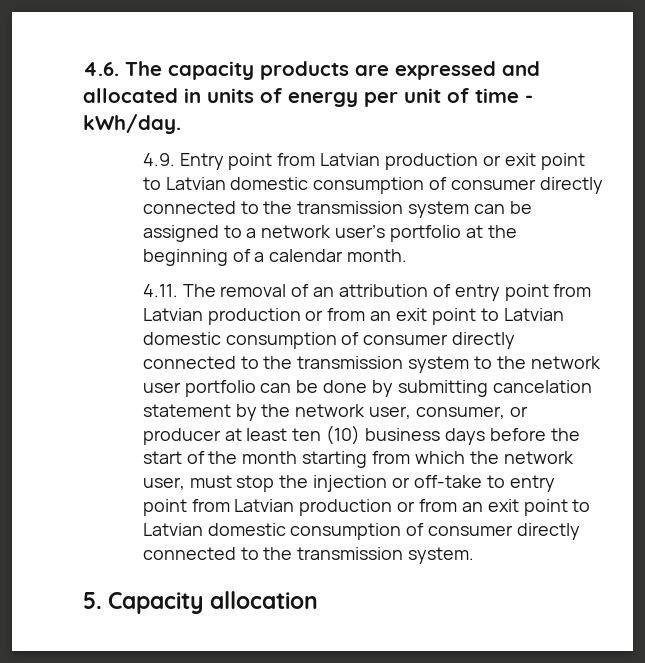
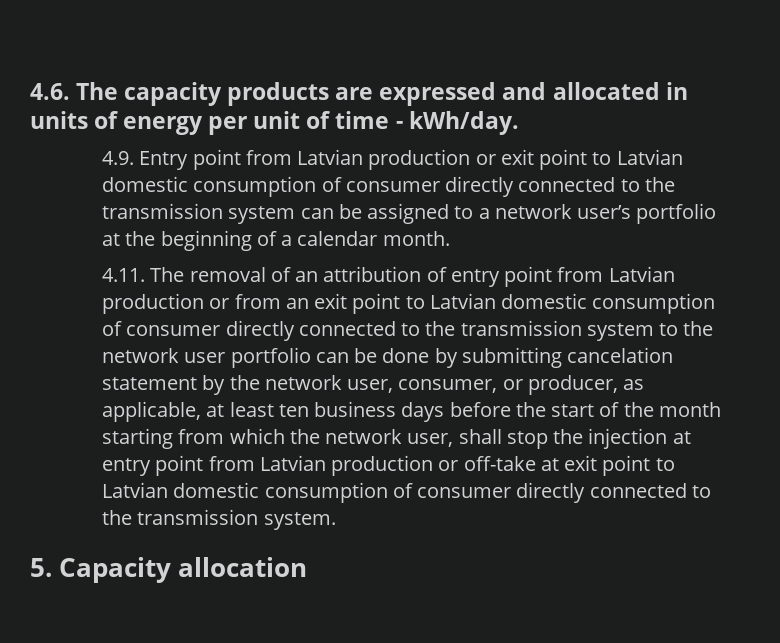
[142,428,221,445] producer -> [527,375,645,395] [102,401,202,422] producer, as applicable,
[326,425,361,445] (10) -> (309, 410) none
[189,475,232,488] must -> [458,429,502,444] shall
[392,475,555,492] [142,499,483,516] or off-take to entry point from Latvian production or from an -> [672,431,691,444] [102,455,559,476] at entry point from Latvian production or off-take at

